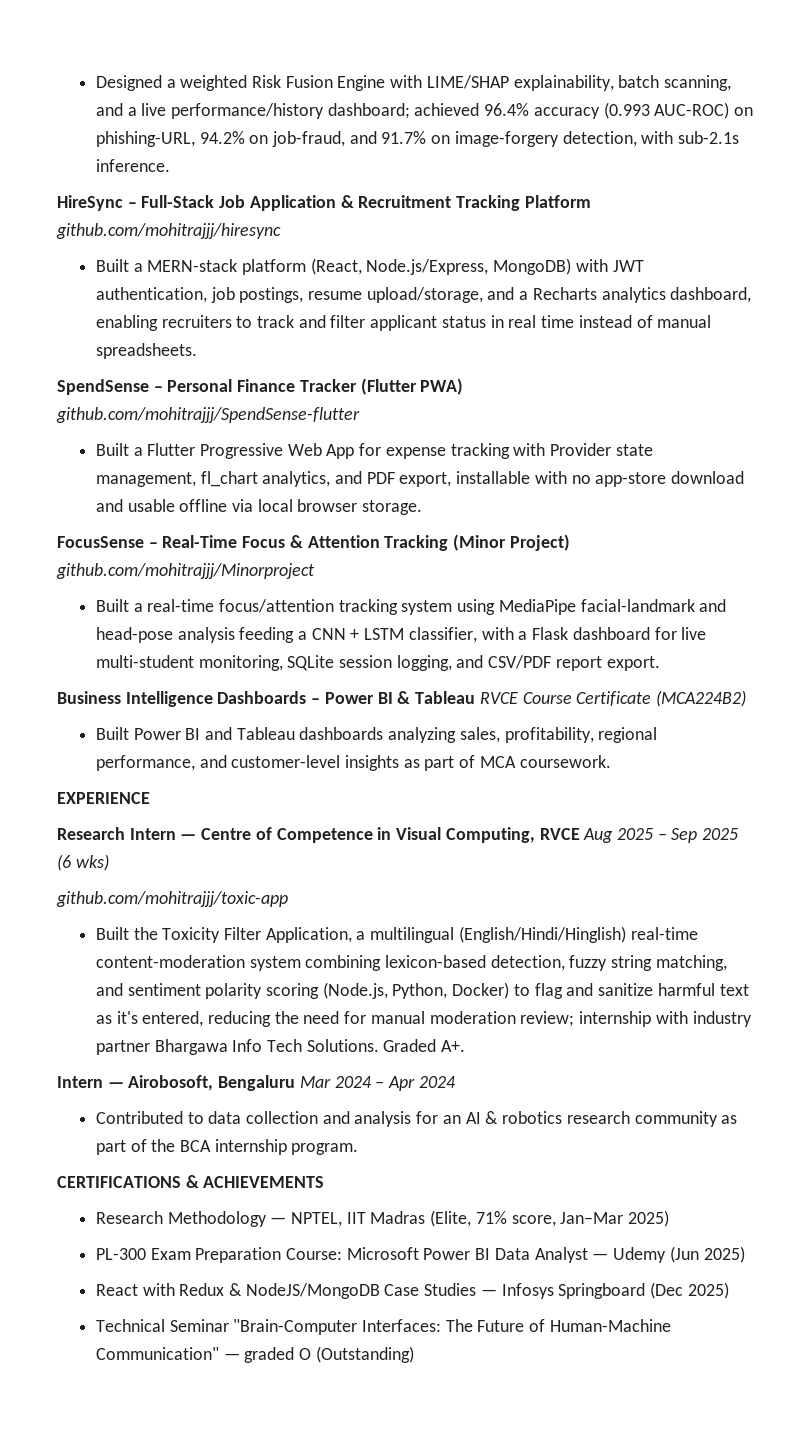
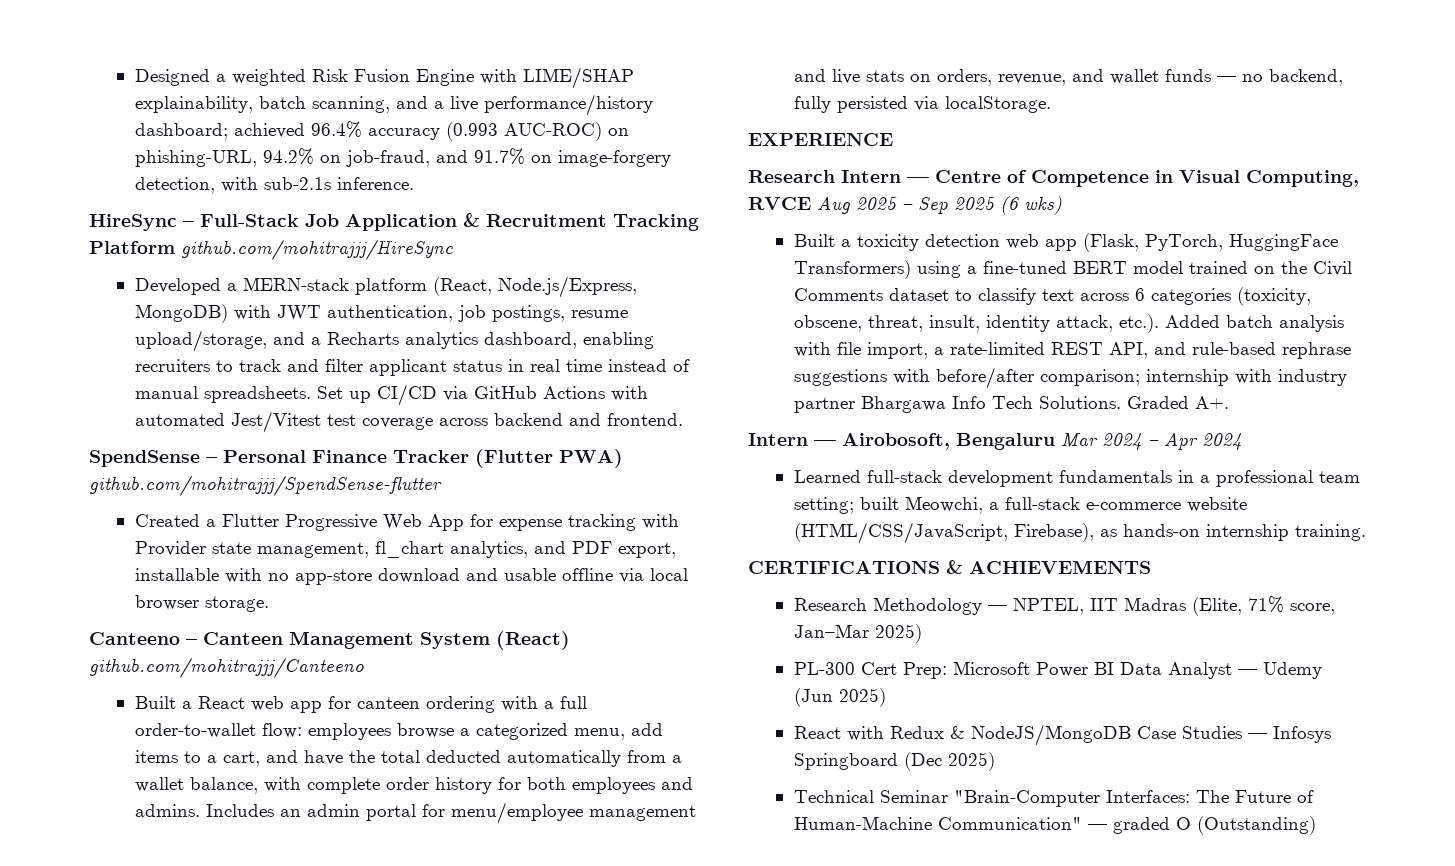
[56,223,281,239] [95,259,129,272] github.com/mohitrajjj/hiresync // Built -> [181,239,453,260] [134,278,221,295] github.com/mohitrajjj/HireSync // Developed
(197, 351) none -> [316,384,648,406] [134,411,683,433] Set up CI/CD via GitHub Actions with automated Jest/Vitest test coverage across backend and frontend.
[95,443,129,456] Built -> [134,514,200,527] Created
[57,534,570,551] [56,563,315,579] [95,599,727,615] [95,627,707,643] [95,655,660,671] [57,690,746,707] [95,727,658,743] [95,755,611,771] FocusSense – Real-Time Focus & Attention Tracking (Minor Project) github.com/mohitrajjj/Minorproject // Built a real-time focus/attention tracking system using MediaPipe facial-landmark and head-pose analysis feeding a CNN + LSTM classifier, with a Flask dashboard for live multi-student monitoring, SQLite session logging, and CSV/PDF report export. // Business Intelligence Dashboards – Power BI & Tableau RVCE Course Certificate (MCA224B2) // Built Power BI and Tableau dashboards analyzing sales, profitability, regional performance, and customer-level insights as part of MCA coursework. -> [89,631,570,650] [89,657,364,678] [134,696,587,713] [134,723,663,740] [134,750,682,767] [134,777,693,794] [134,802,696,824] [793,69,1343,86] [793,96,1051,113] Canteeno – Canteen Management System (React) github.com/mohitrajjj/Canteeno // Built a React web app for canteen ordering with a full order-to-wallet flow: employees browse a categorized menu, add items to a cart, and have the total deducted automatically from a wallet balance, with complete order history for both employees and admins. Includes an admin portal for menu/employee management and live stats on orders, revenue, and wallet funds — no backend, fully persisted via localStorage.
[56,891,288,907] [95,926,698,943] [95,955,727,971] [95,982,749,999] [95,1011,575,1027] // github.com/mohitrajjj/toxic-app // Built the Toxicity Filter Application, a multilingual (English/Hindi/Hinglish) real-time content-moderation system combining lexicon-based detection, fuzzy string matching, and sentiment polarity scoring (Node.js, Python, Docker) to flag and sanitize harmful text as it's entered, reducing the need for manual moderation review; -> [793,233,1338,252] [793,260,1352,279] [793,287,1311,306] [793,314,1344,333] [793,342,1351,359] [793,367,1140,389] // Built a toxicity detection web app (Flask, PyTorch, HuggingFace Transformers) using a fine-tuned BERT model trained on the Civil Comments dataset to classify text across 6 categories (toxicity, obscene, threat, insult, identity attack, etc.). Added batch analysis with file import, a rate-limited REST API, and rule-based rephrase suggestions with before/after comparison;
[95,1111,738,1127] [95,1139,359,1155] Contributed to data collection and analysis for an AI & robotics research community as part of the BCA internship program. -> [793,470,1360,487] [793,496,1247,514] [793,522,1366,544] Learned full-stack development fundamentals in a professional team setting; built Meowchi, a full-stack e-commerce website (HTML/CSS/JavaScript, Firebase), as hands-on internship training.
[150,1247,343,1263] Exam Preparation Course: -> [860,662,947,679] Cert Prep:

